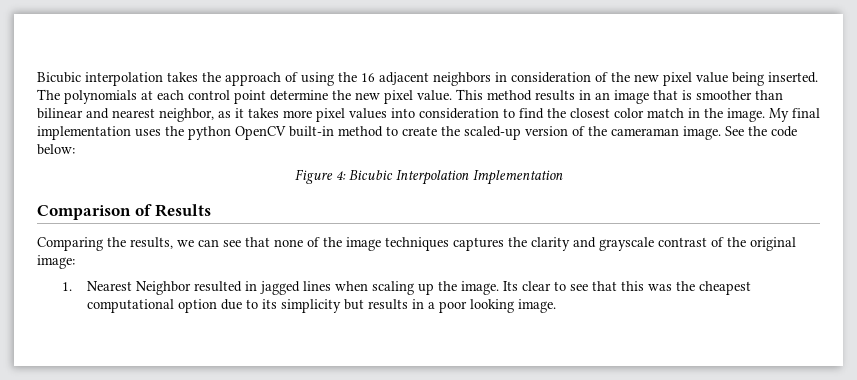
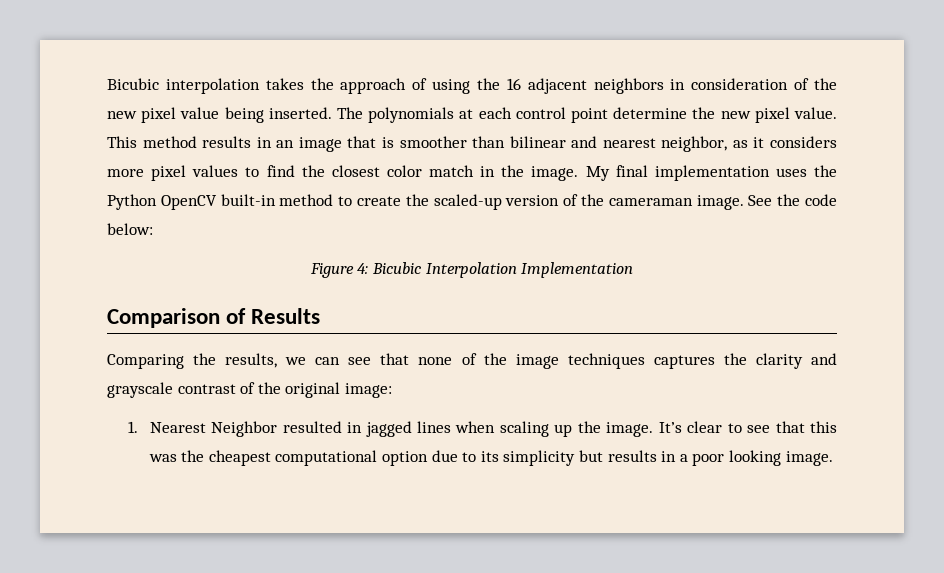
[248,108,279,118] takes -> [770,136,837,148] considers
[391,108,499,119] into consideration -> (239, 171) none
[188,126,231,140] python -> [107,194,157,210] Python
[503,281,519,291] Its -> [658,422,682,433] It’s

